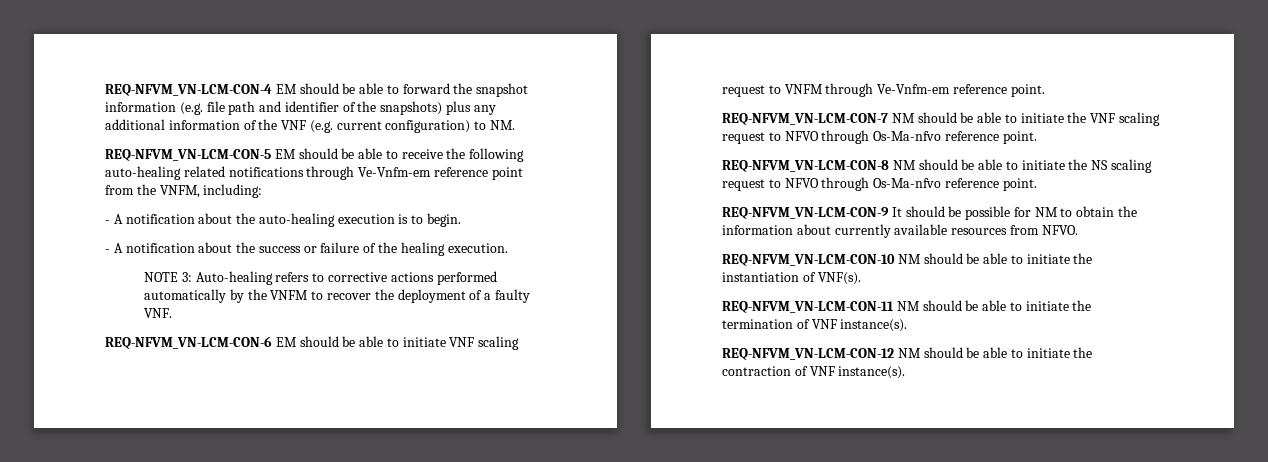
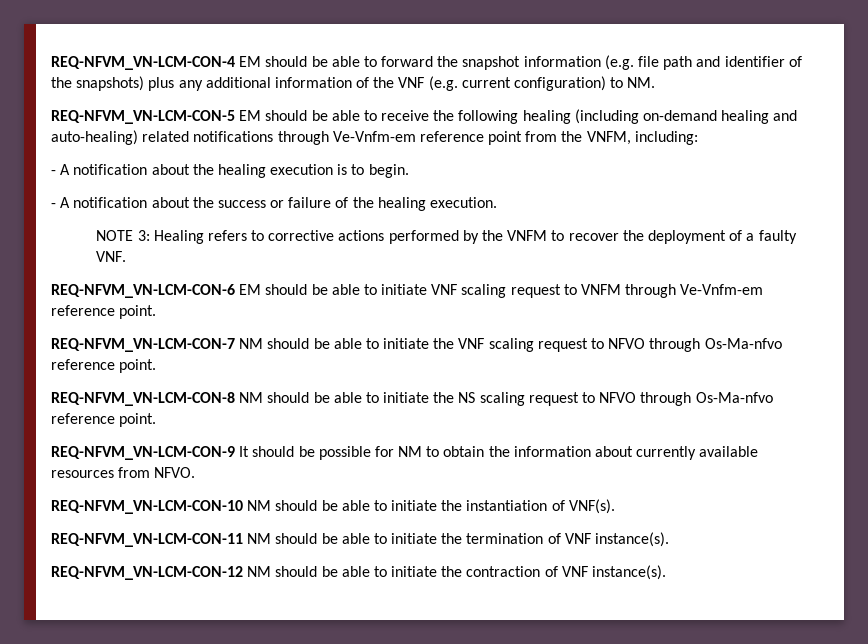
[105,166,181,180] auto-healing -> [522,109,798,124] [51,130,138,145] healing (including on-demand healing and auto-healing)
[258,213,335,227] auto-healing -> [217,164,266,178] healing
[195,271,273,285] Auto-healing -> [153,230,204,244] Healing
[144,289,227,303] automatically -> (459, 237) none

